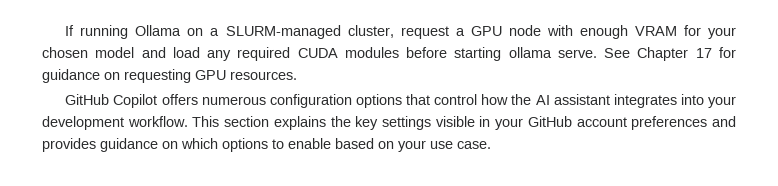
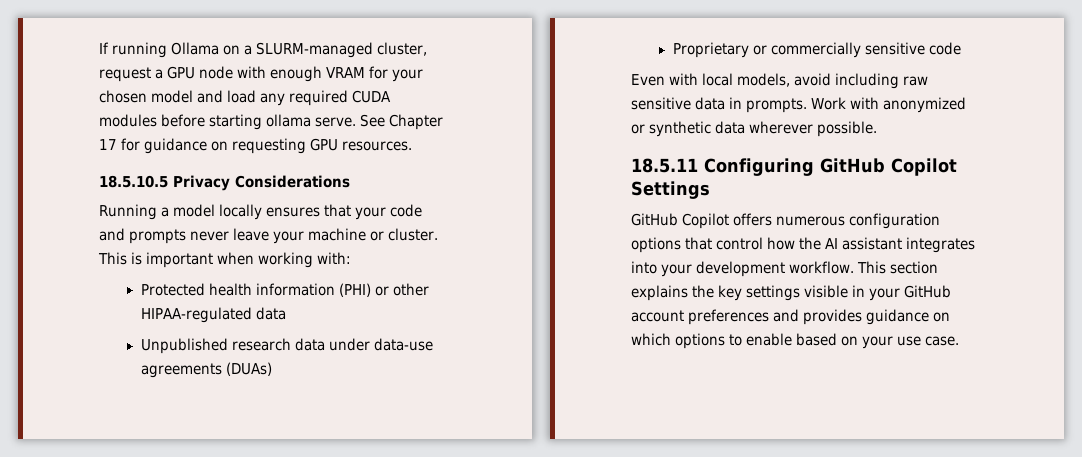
(297, 75) none -> [99,175,350,191] [99,204,423,220] [99,228,439,244] [98,252,352,268] [140,283,429,297] [140,307,286,323] [140,338,433,354] [140,362,272,378] [672,42,961,58] [631,73,929,89] [631,97,967,113] [631,121,878,137] [631,158,957,176] [631,181,710,199] // 18.5.10.5 Privacy Considerations // Running a model locally ensures that your code and prompts never leave your machine or cluster. This is important when working with: // Protected health information (PHI) or other HIPAA-regulated data // Unpublished research data under data-use agreements (DUAs) // Proprietary or commercially sensitive code // Even with local models, avoid including raw sensitive data in prompts. Work with anonymized or synthetic data wherever possible. // 18.5.11 Configuring GitHub Copilot Settings

